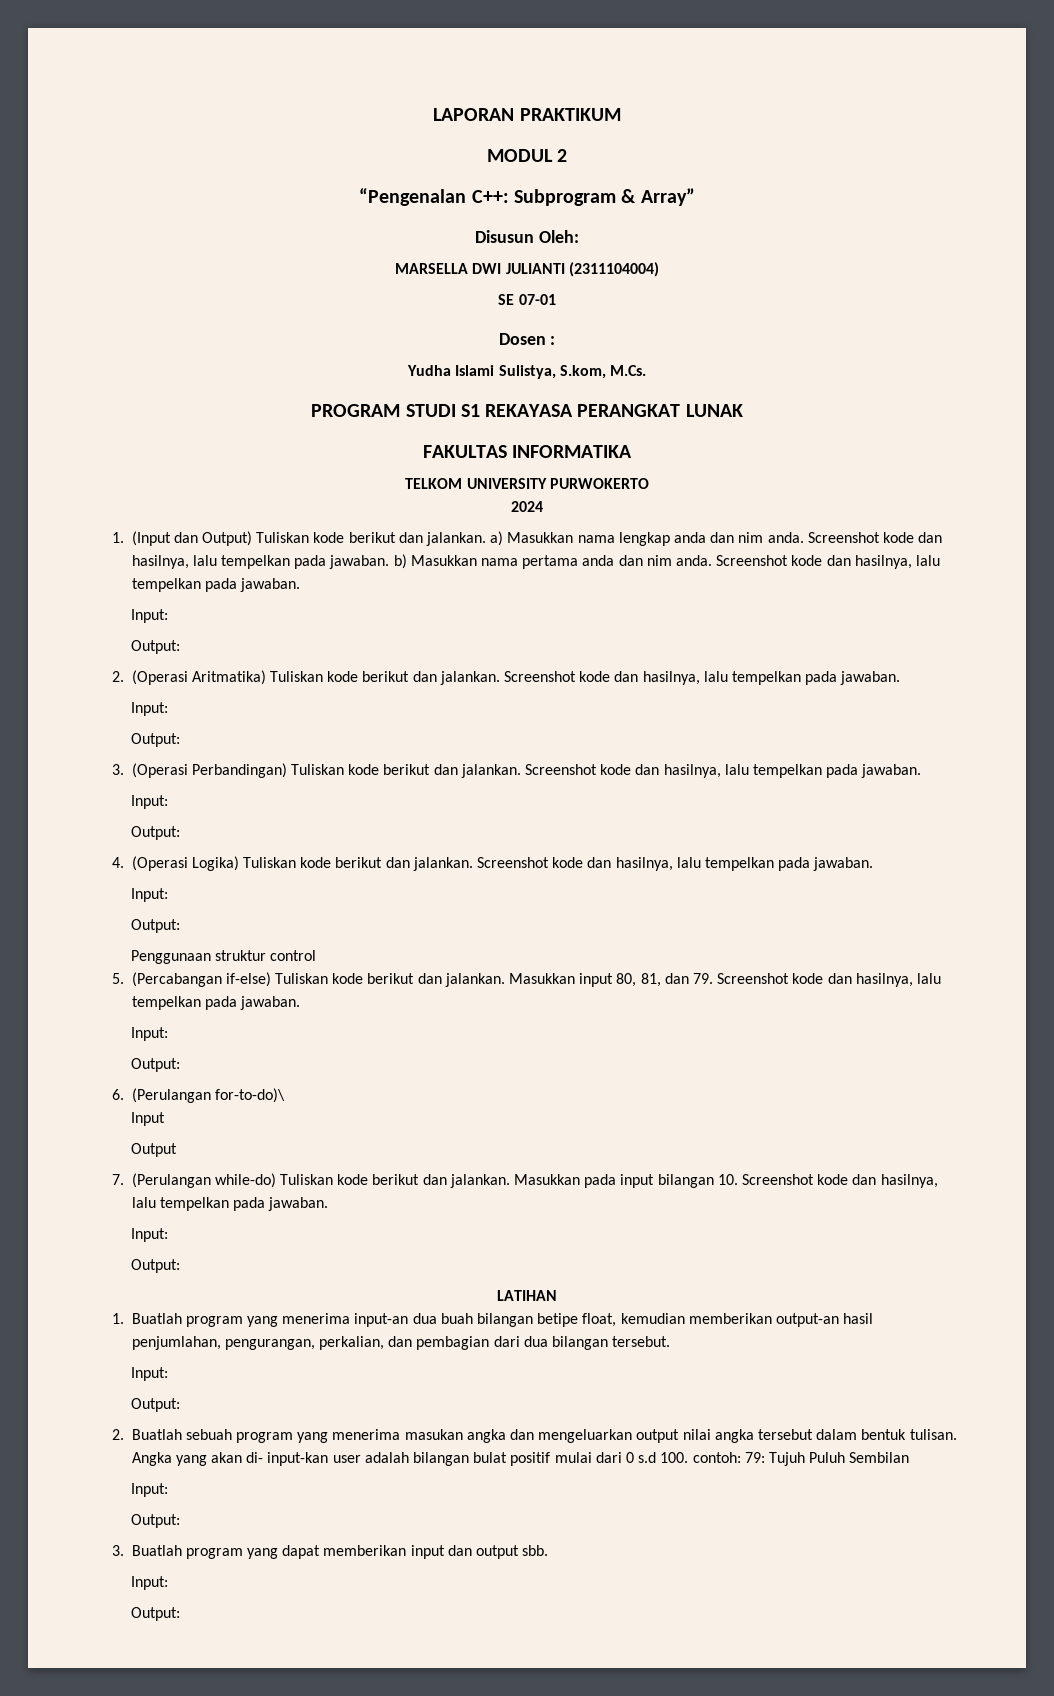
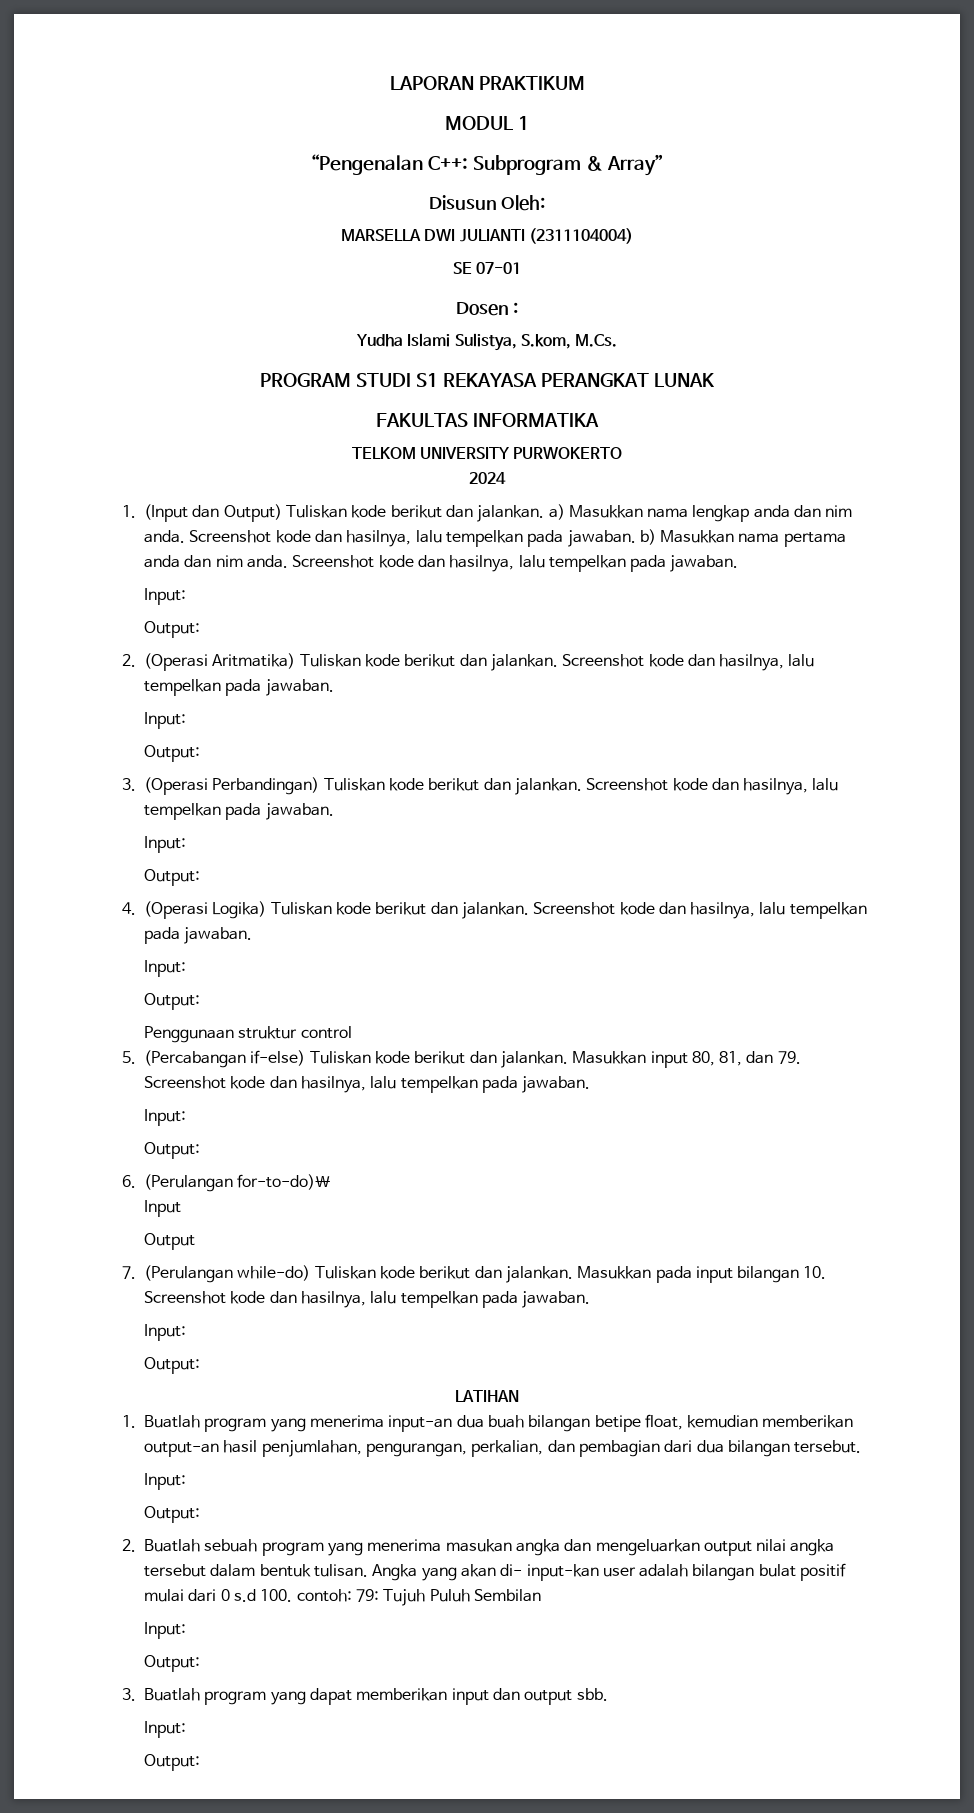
[557,149,568,162] 2 -> [517,116,529,130] 1

